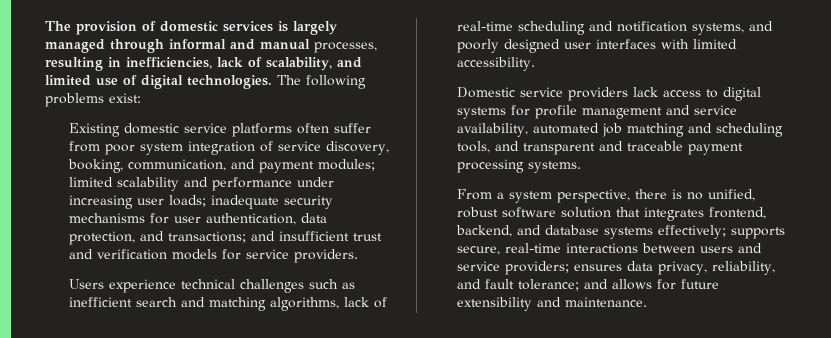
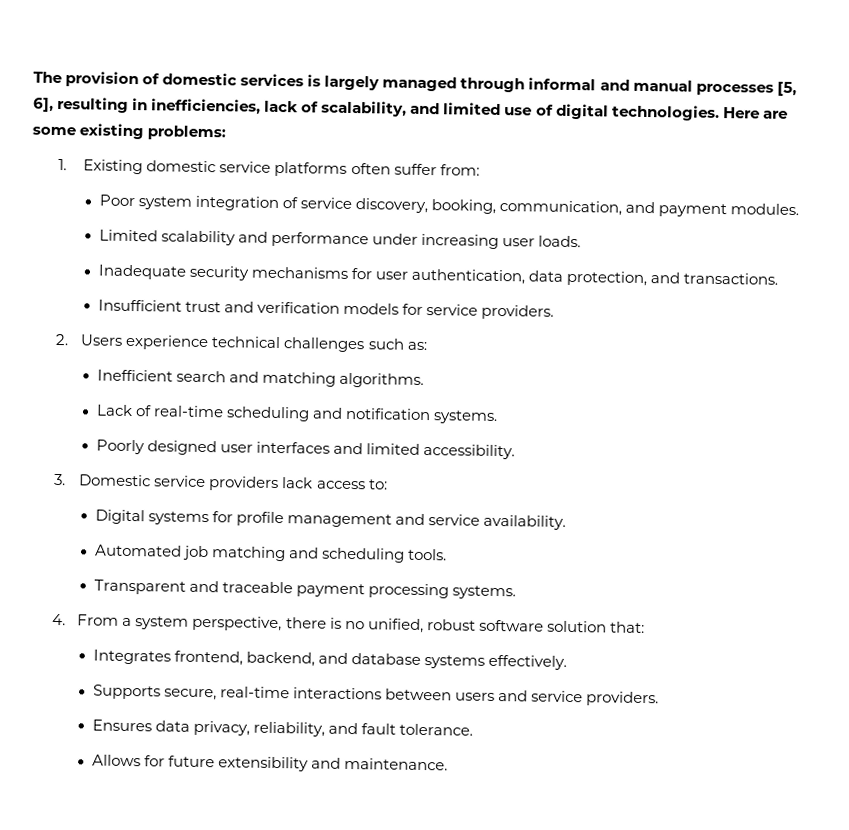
[314,42,377,53] processes, -> [695,81,797,97] [33,97,54,112] processes [5, 6],
[277,75,366,89] [45,93,141,107] The following problems exist: // -> [722,107,788,119] [32,123,227,141] [57,158,67,171] Here are some existing problems: // 1.
[69,141,136,155] from poor -> [439,164,480,176] [98,194,135,207] from: // Poor
[318,159,376,171] [69,177,114,187] modules; limited -> [730,203,800,216] [98,229,158,242] modules. // Limited
[169,195,280,209] loads; inadequate -> [538,235,582,248] [97,264,187,280] loads. // Inadequate
[168,231,350,243] transactions; and insufficient -> [683,272,779,285] [97,299,182,312] transactions. // Insufficient
(359, 256) none -> [54,333,69,346] 2.
[342,282,356,289] [69,297,133,307] as inefficient -> [406,341,427,351] [96,369,173,382] as: // Inefficient
[270,297,370,311] algorithms, lack -> [339,372,425,388] [95,404,133,417] algorithms. // Lack
[692,21,774,35] [457,39,500,53] systems, and poorly -> [433,410,499,424] [95,439,145,455] systems. // Poorly
[661,39,690,49] with -> [333,442,364,455] and
(536, 64) none -> [53,473,66,486] 3.
[706,87,762,101] to digital -> [367,479,388,490] [94,509,145,525] to: // Digital
[457,123,600,137] availability, automated -> [483,514,567,530] [94,544,182,557] availability. // Automated
[457,141,596,155] tools, and transparent -> [408,548,448,561] [93,579,186,595] tools. // Transparent
(582, 167) none -> [51,613,66,626] 4.
[616,207,705,221] that integrates -> [609,621,645,634] [92,649,171,665] that: // Integrates
[658,225,786,239] effectively; supports -> [488,654,568,670] [92,684,161,700] effectively. // Supports
[505,261,623,275] providers; ensures -> [586,691,660,707] [91,719,152,732] providers. // Ensures
[518,279,653,291] tolerance; and allows -> [399,723,474,736] [91,754,141,767] tolerance. // Allows

